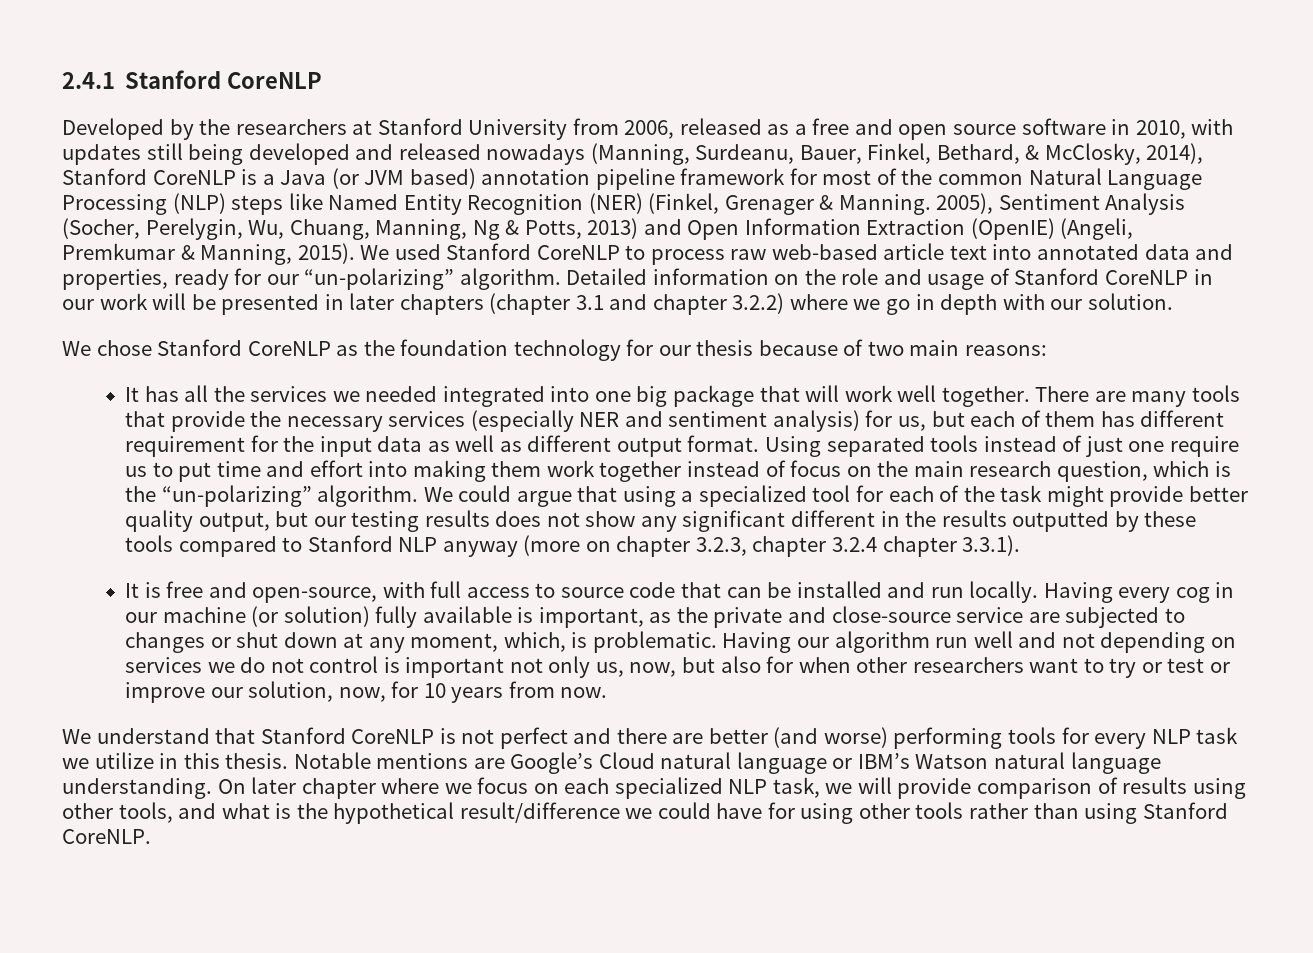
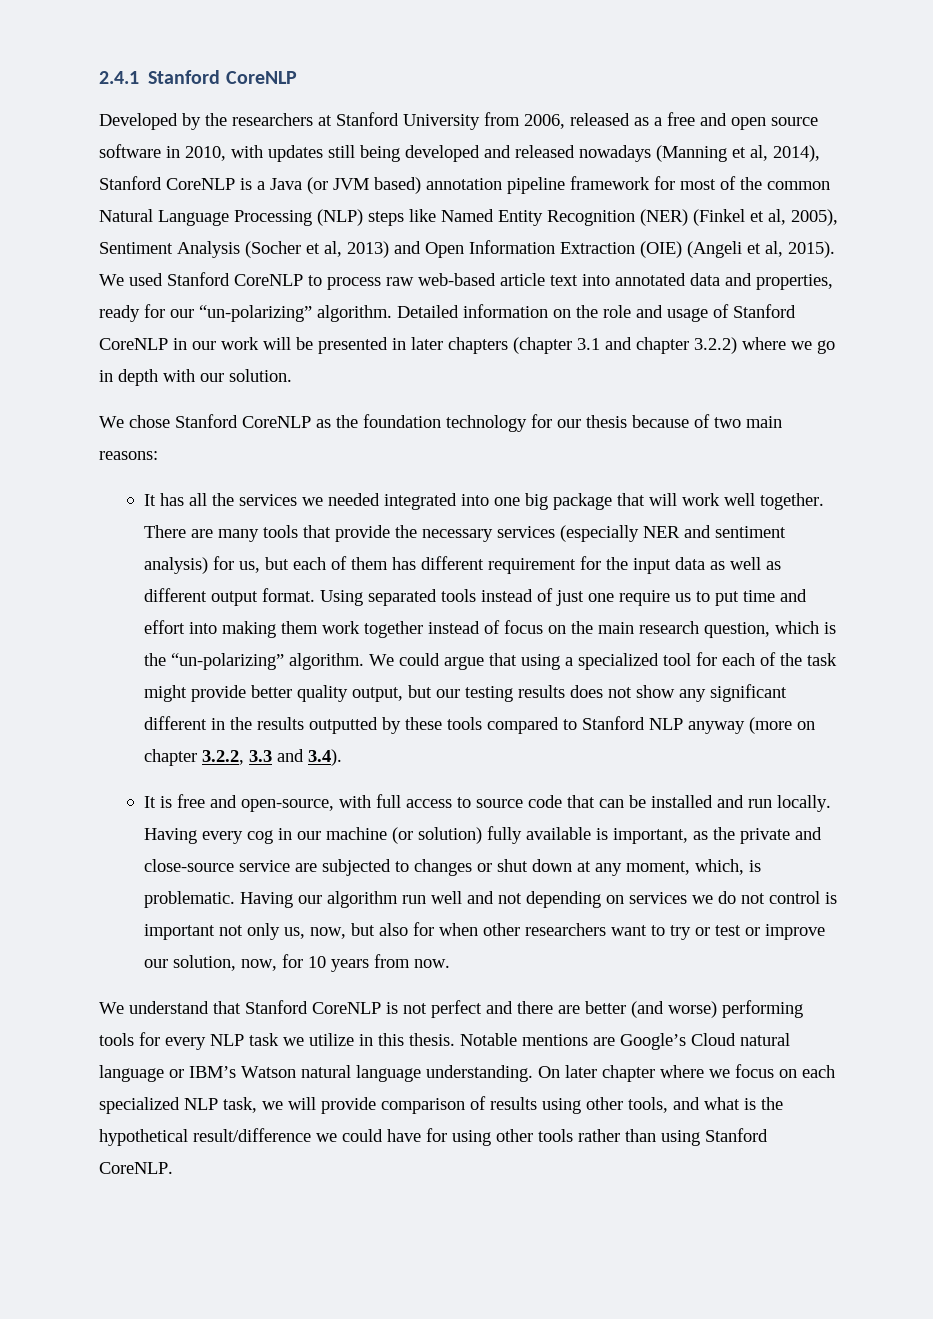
[590,143,1141,165] (Manning, Surdeanu, Bauer, Finkel, Bethard, & McClosky, -> [656,145,768,162] (Manning et al,
[648,193,1186,215] [62,218,582,240] (Finkel, Grenager & Manning. 2005), Sentiment Analysis (Socher, Perelygin, Wu, Chuang, Manning, Ng & Potts, -> [693,209,838,226] [99,241,342,258] (Finkel et al, 2005), Sentiment Analysis (Socher et al,
[970,218,1134,240] [62,243,293,265] (OpenIE) (Angeli, Premkumar & Manning, -> [640,241,783,258] (OIE) (Angeli et al,
[695,535,1021,557] 3.2.3, chapter 3.2.4 chapter 3.3.1). -> [202,749,343,766] 3.2.2, 3.3 and 3.4).

